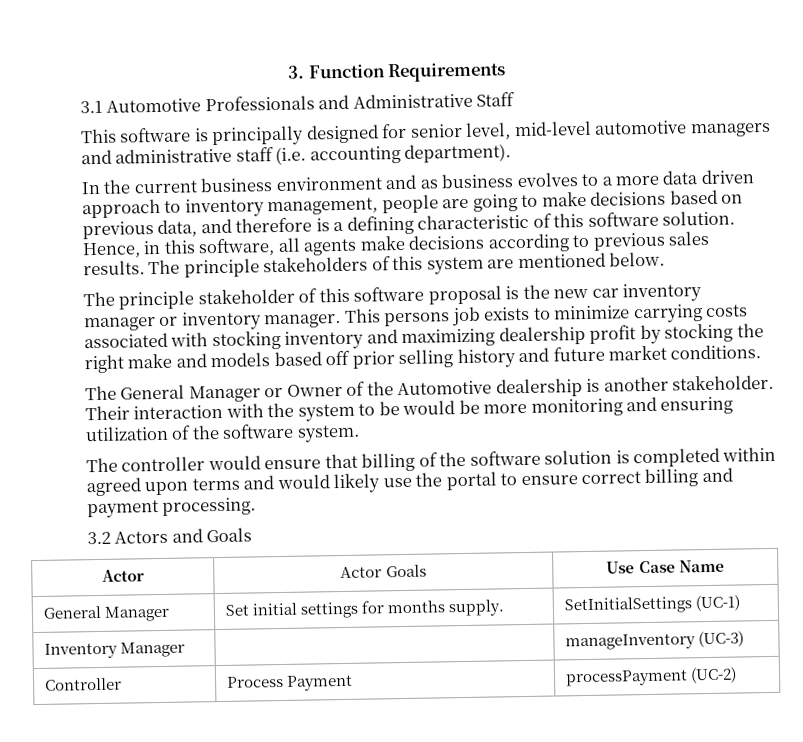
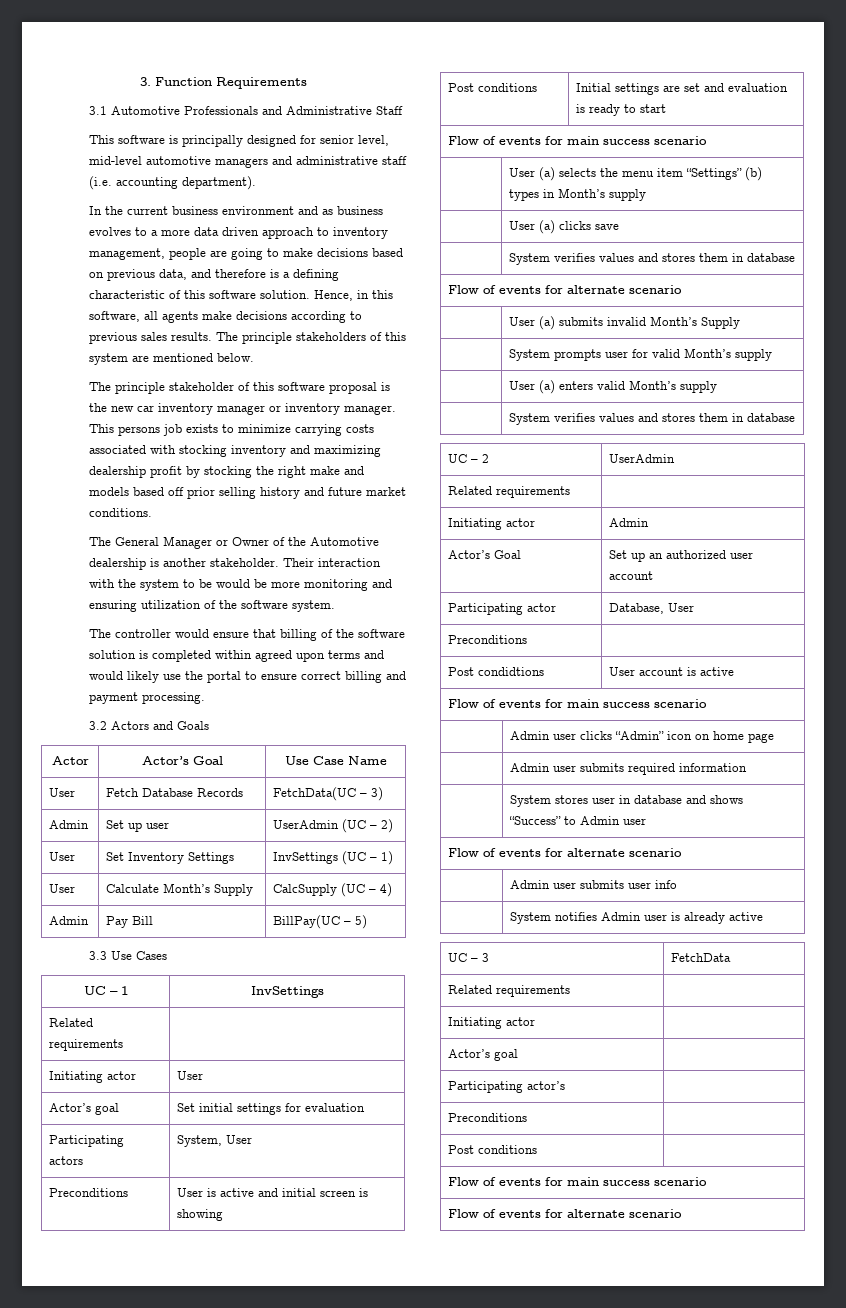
[340,564,427,579] Actor Goals -> [141,756,223,765] Actor’s Goal
[42,605,170,622] [224,599,505,619] [563,594,740,615] [43,641,185,659] [564,630,744,651] [44,677,122,691] [225,674,353,691] [564,666,737,687] General Manager | Set initial settings for months supply. | SetInitialSettings (UC-1) // Inventory Manager | | manageInventory (UC-3) // Controller | Process Payment | processPayment (UC-2) -> [49,788,76,797] [106,788,244,797] [273,787,384,801] [49,820,90,829] [106,820,170,832] [273,819,394,833] [49,852,76,861] [106,852,235,864] [273,851,394,865] [49,884,76,893] [106,883,254,896] [273,883,393,897] [49,916,90,925] [106,916,154,928] [273,915,368,929] [88,951,167,960] [83,986,128,995] [250,986,324,998] [49,1018,94,1027] [49,1039,124,1051] [49,1071,137,1083] [177,1071,204,1080] [49,1103,120,1115] [177,1103,366,1115] [49,1135,125,1147] [49,1156,84,1165] [177,1135,253,1147] [49,1188,129,1197] [177,1188,369,1197] [177,1209,224,1221] [448,83,538,92] [576,83,789,95] [576,104,667,116] [448,136,708,145] [509,167,763,181] [509,188,647,201] [509,220,620,234] [509,253,796,265] [448,285,683,294] [509,316,741,330] [509,348,773,361] [509,380,718,394] [509,413,796,425] [448,454,490,463] [609,454,676,463] [448,486,571,498] [448,518,536,530] [609,518,650,527] [448,550,522,559] [609,550,754,562] [609,571,654,580] [448,603,557,615] [609,603,695,614] [448,635,528,644] [448,667,545,676] [609,667,735,676] [448,699,708,708] [510,731,775,743] [510,763,748,775] [510,795,744,807] [509,816,647,825] [448,848,683,857] [510,880,678,889] [510,912,764,924] [448,953,490,962] [671,953,732,962] [448,985,571,997] [448,1017,536,1029] [448,1049,519,1061] [448,1081,566,1093] [448,1113,528,1122] [448,1145,538,1154] [448,1177,708,1186] [448,1209,683,1218] User | Fetch Database Records | FetchData(UC – 3) // Admin | Set up user | UserAdmin (UC – 2) // User | Set Inventory Settings | InvSettings (UC – 1) // User | Calculate Month’s Supply | CalcSupply (UC – 4) // Admin | Pay Bill | BillPay(UC – 5) // 3.3 Use Cases // UC – 1 | InvSettings // Related requirements | // Initiating actor | User // Actor’s goal | Set initial settings for evaluation // Participating actors | System, User // Preconditions | User is active and initial screen is showing // Post conditions | Initial settings are set and evaluation is ready to start // Flow of events for main success scenario // | User (a) selects the menu item “Settings” (b) types in Month’s supply // | User (a) clicks save // | System verifies values and stores them in database // Flow of events for alternate scenario // | User (a) submits invalid Month’s Supply // | System prompts user for valid Month’s supply // | User (a) enters valid Month’s supply // | System verifies values and stores them in database // UC – 2 | UserAdmin // Related requirements | // Initiating actor | Admin // Actor’s Goal | Set up an authorized user account // Participating actor | Database, User // Preconditions | // Post condidtions | User account is active // Flow of events for main success scenario // | Admin user clicks “Admin” icon on home page // | Admin user submits required information // | System stores user in database and shows “Success” to Admin user // Flow of events for alternate scenario // | Admin user submits user info // | System notifies Admin user is already active // UC – 3 | FetchData // Related requirements | // Initiating actor | // Actor’s goal | // Participating actor’s | // Preconditions | // Post conditions | // Flow of events for main success scenario // Flow of events for alternate scenario

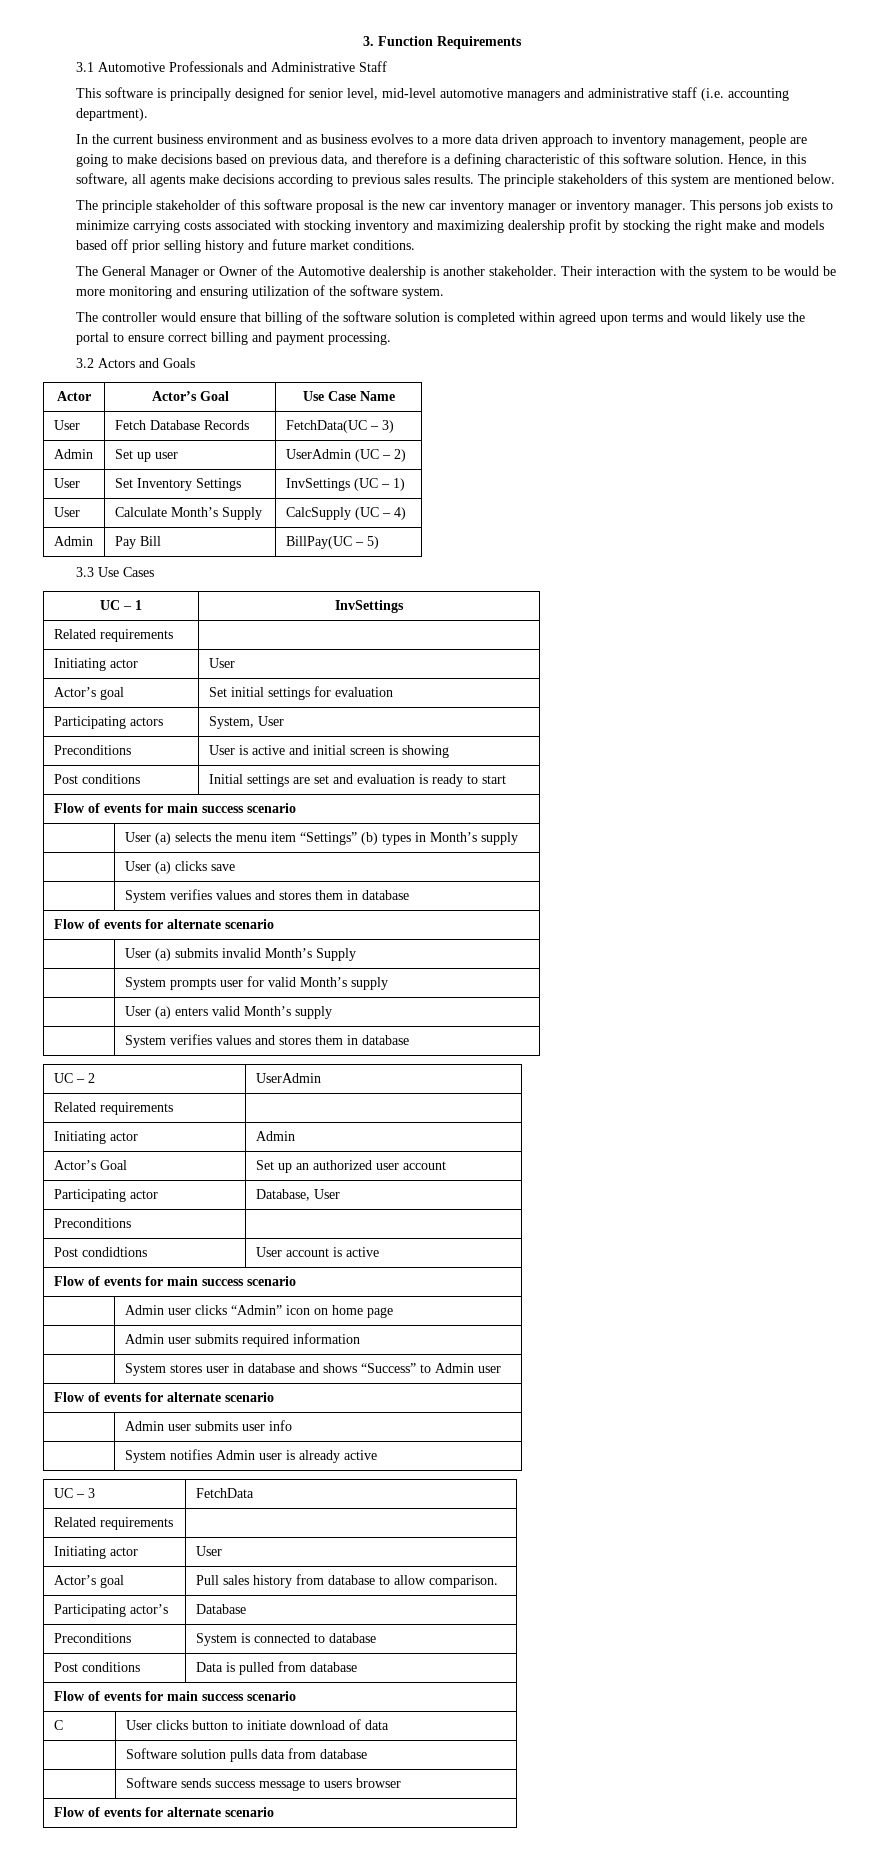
[448,1049,519,1061] // Actor’s goal | -> [195,1546,222,1556] [53,1575,124,1588] [195,1574,498,1588] User // Actor’s goal | Pull sales history from database to allow comparison.
[448,1113,528,1122] [448,1145,538,1154] [448,1177,708,1186] // Preconditions | // Post conditions | // Flow of events for main success scenario -> [195,1604,246,1614] [53,1633,131,1643] [195,1633,376,1646] [53,1662,140,1672] [195,1661,357,1675] [53,1691,296,1701] [53,1720,63,1730] [125,1719,389,1730] [125,1748,367,1762] [125,1777,401,1791] Database // Preconditions | System is connected to database // Post conditions | Data is pulled from database // Flow of events for main success scenario // C | User clicks button to initiate download of data // | Software solution pulls data from database // | Software sends success message to users browser

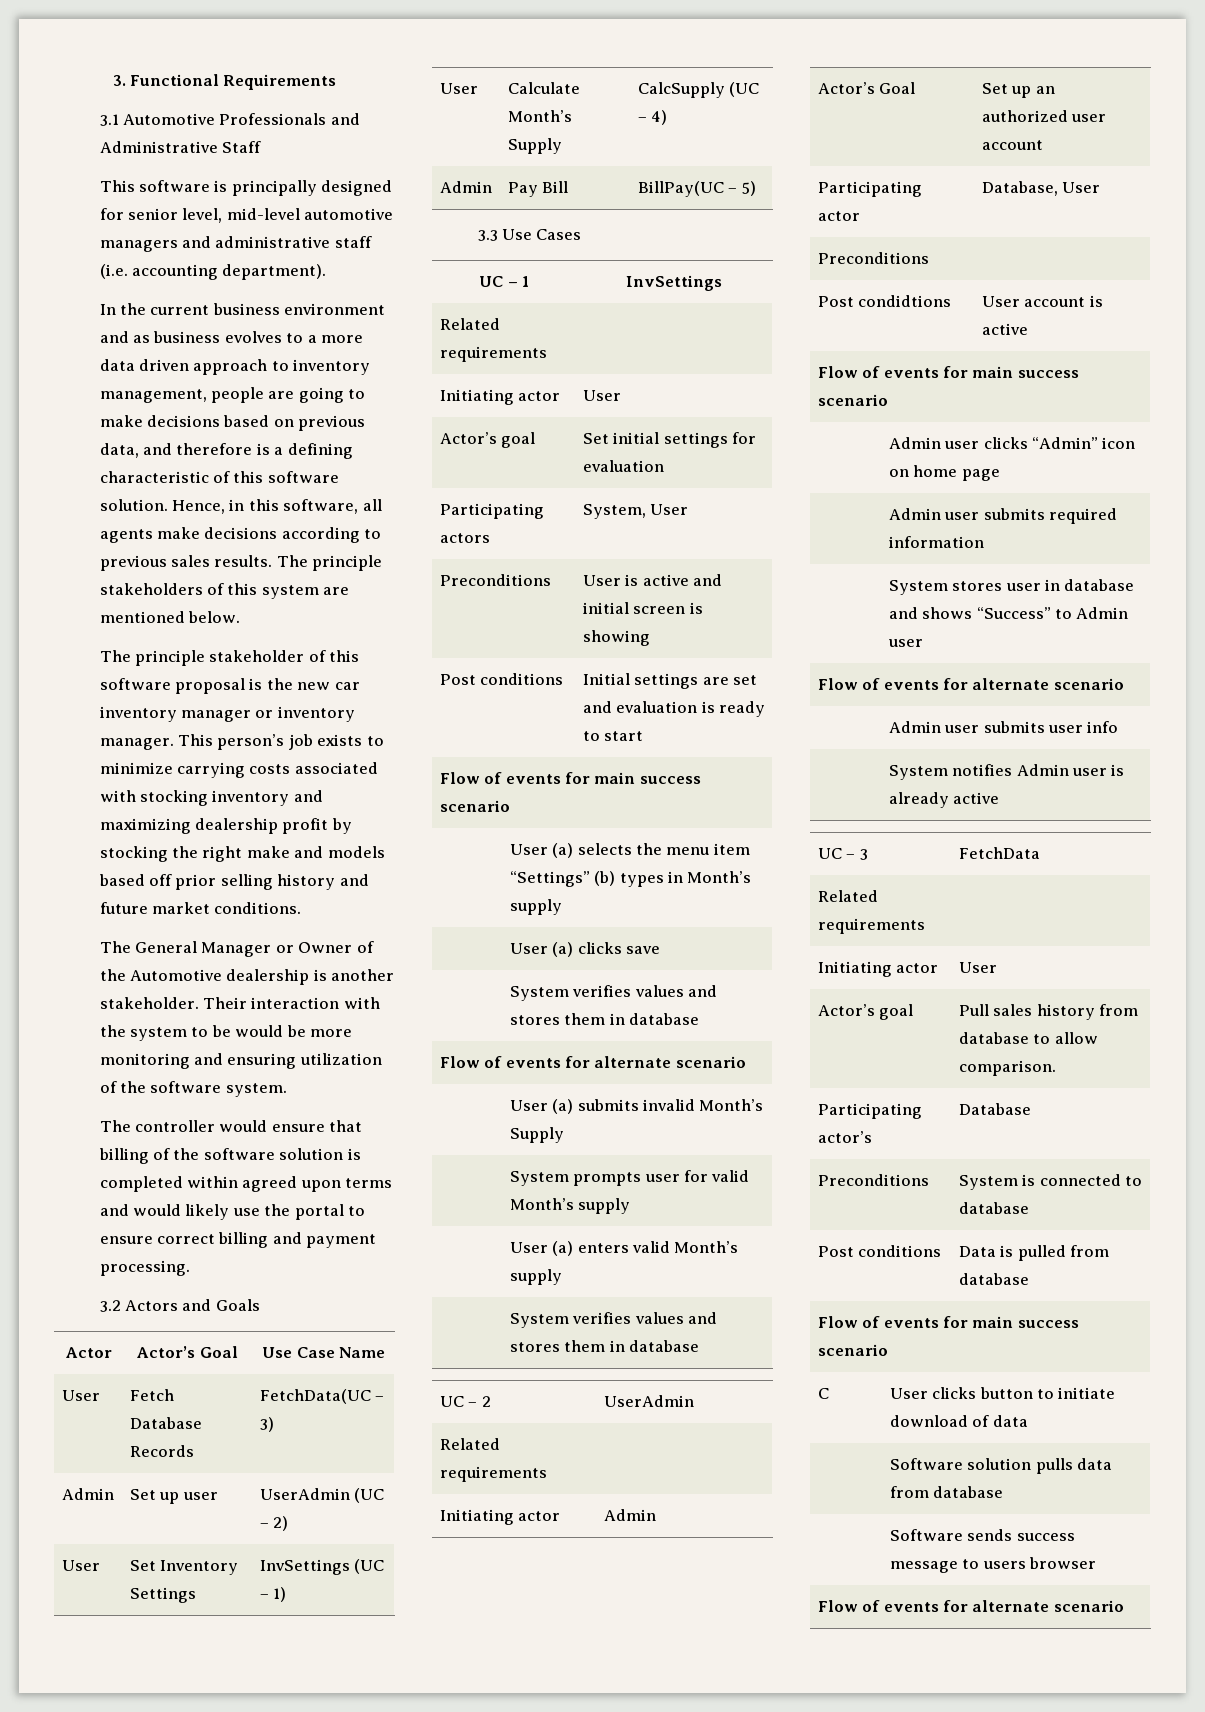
[378,36,433,46] Function -> [130,74,219,86] Functional
[719,203,762,213] persons -> [217,734,285,750] person’s

